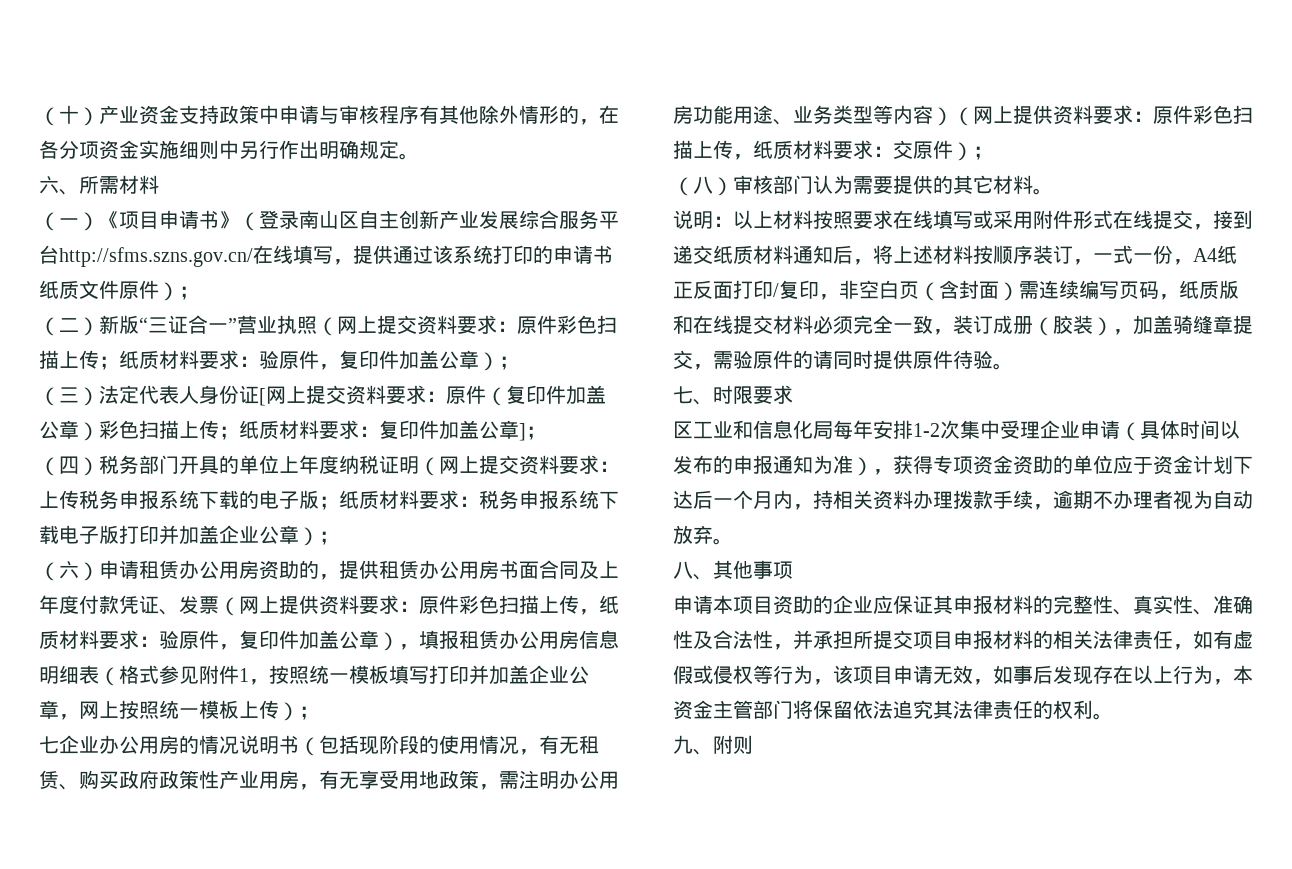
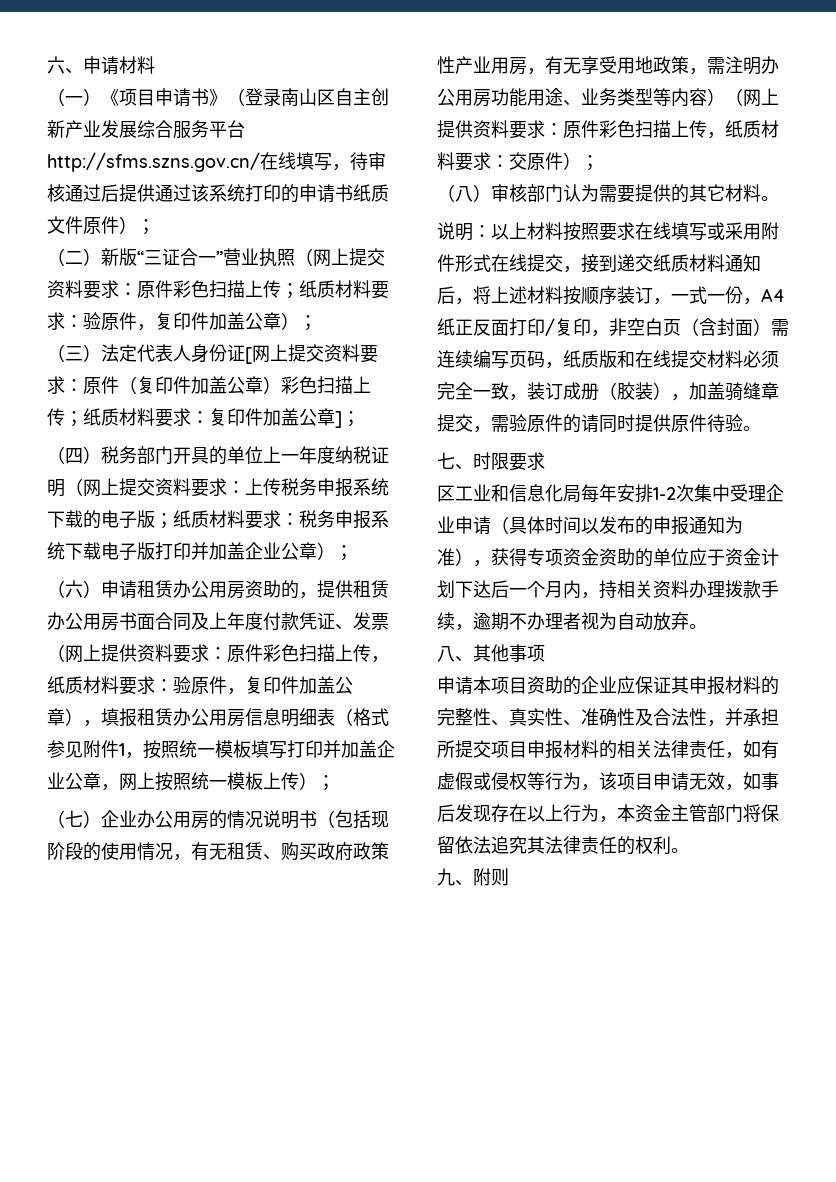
[39,105,619,126] [39,140,419,160] [39,176,119,195] （十）产业资金支持政策中申请与审核程序有其他除外情形的，在各分项资金实施细则中另行作出明确规定。 // 六、所需 -> [47,56,119,75] 六、申请
(353, 262) none -> [350,152,386,171] [47,184,119,202] 待审核通过后
(299, 464) none -> [281,454,299,462] 一
[39,736,59,754] 七 -> [47,810,101,828] （七）

